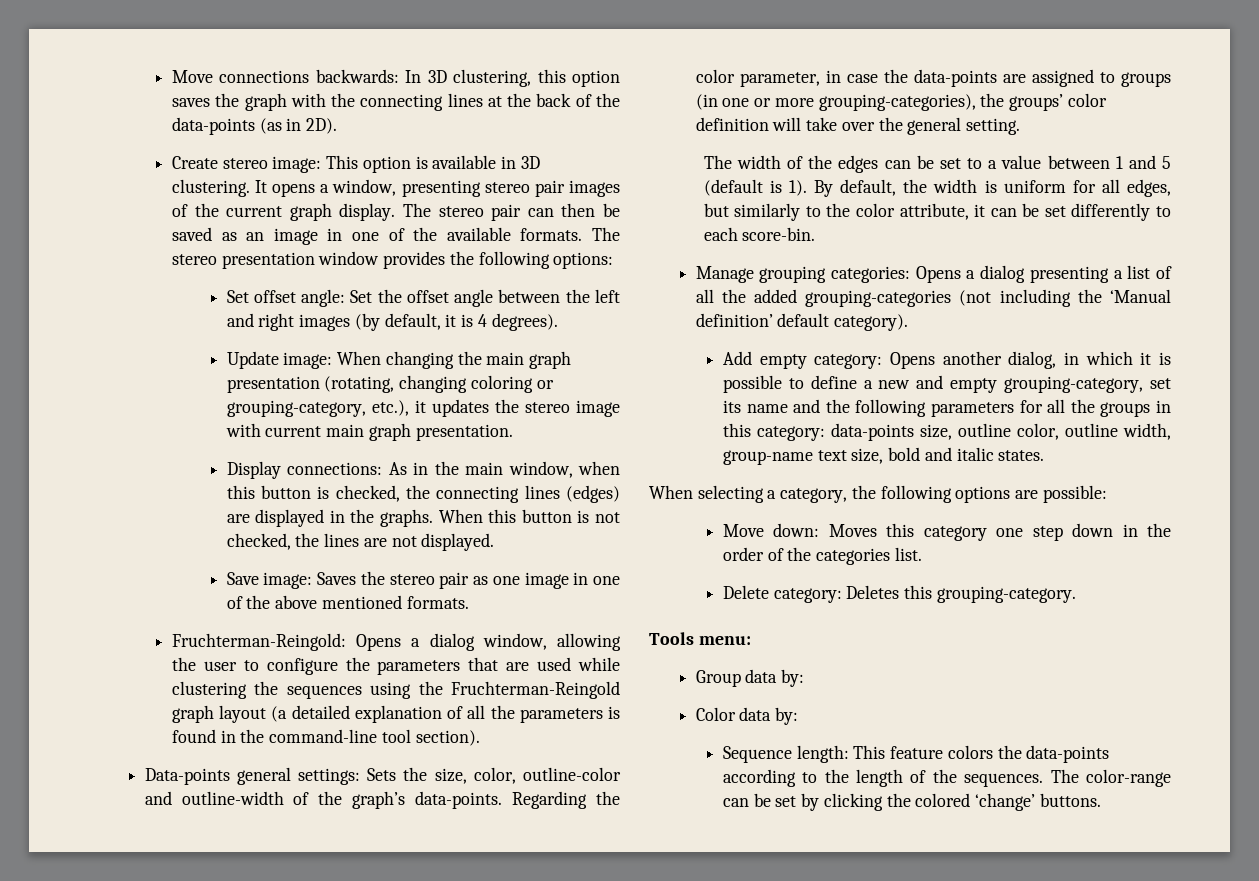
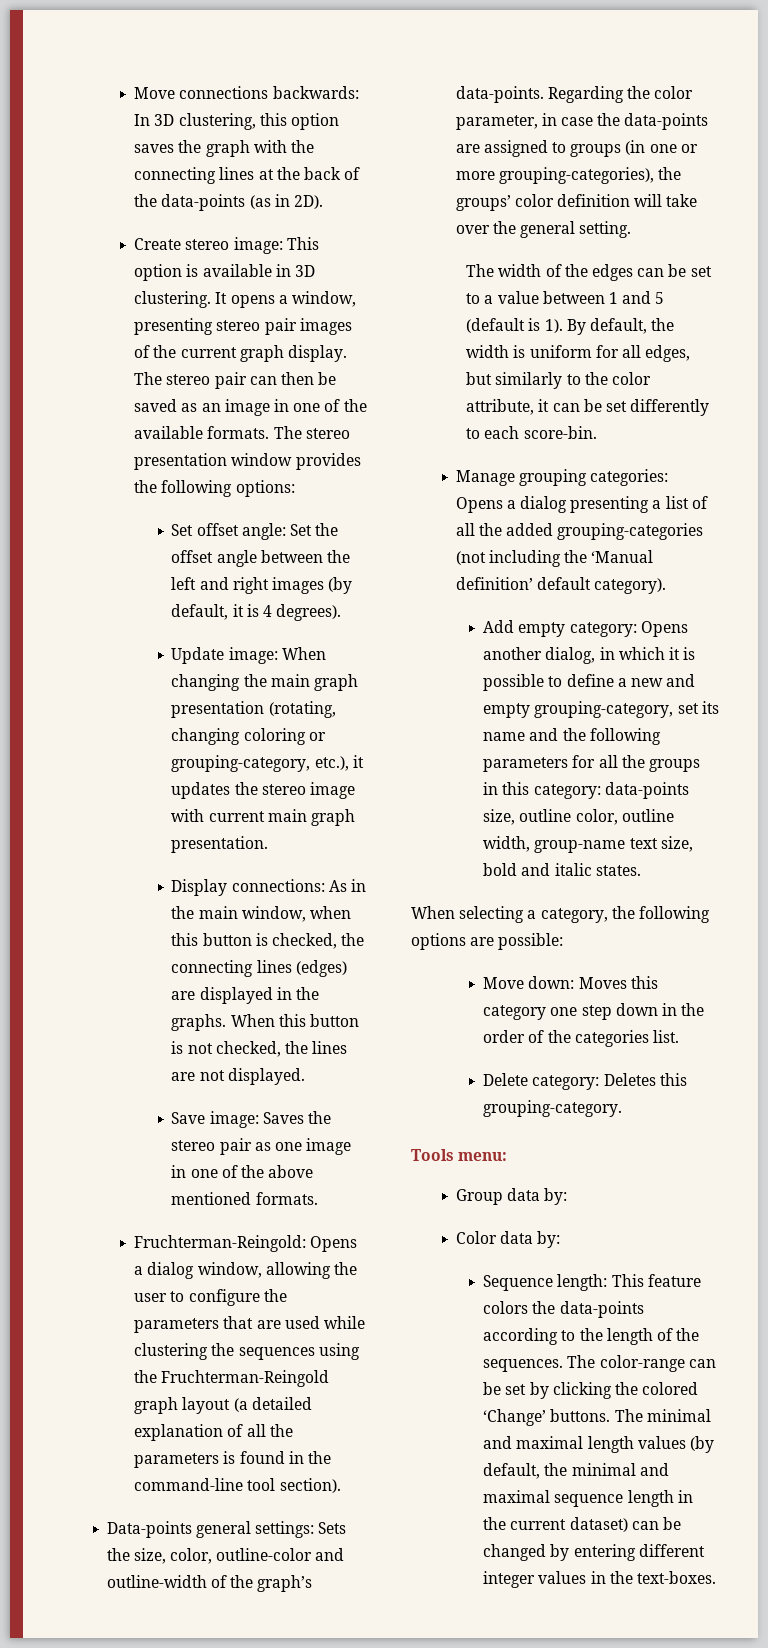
[975,793,1101,811] ‘change’ buttons. -> [483,1409,711,1426] [483,1436,714,1453] [483,1463,669,1479] [483,1490,693,1507] [483,1517,681,1532] [483,1544,705,1561] [483,1571,716,1588] ‘Change’ buttons. The minimal and maximal length values (by default, the minimal and maximal sequence length in the current dataset) can be changed by entering different integer values in the text-boxes.

